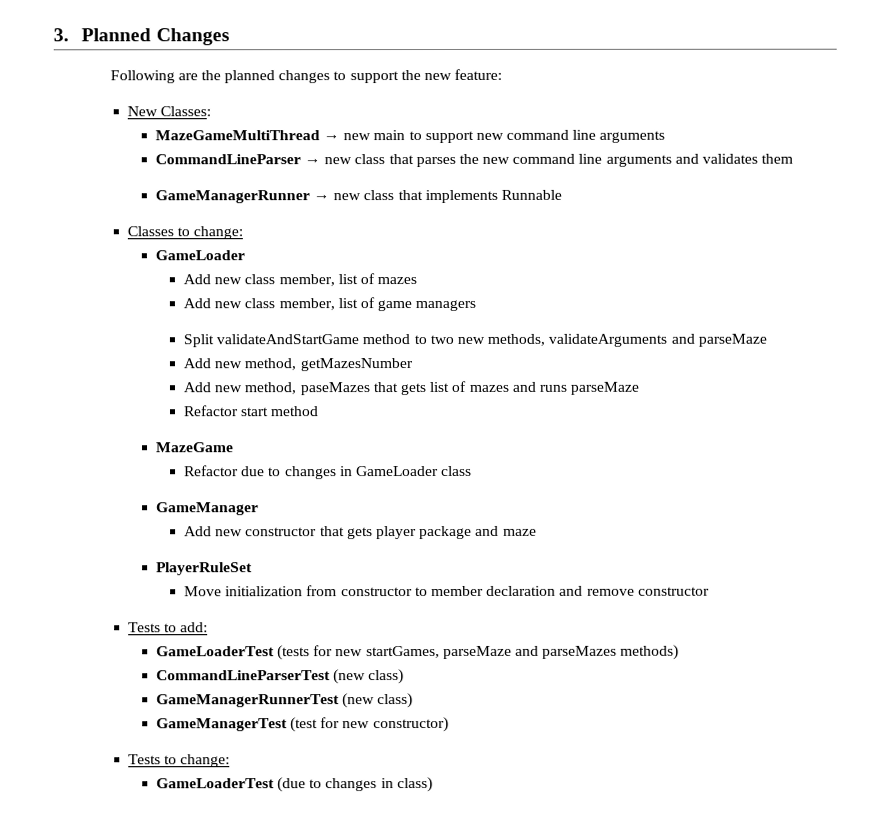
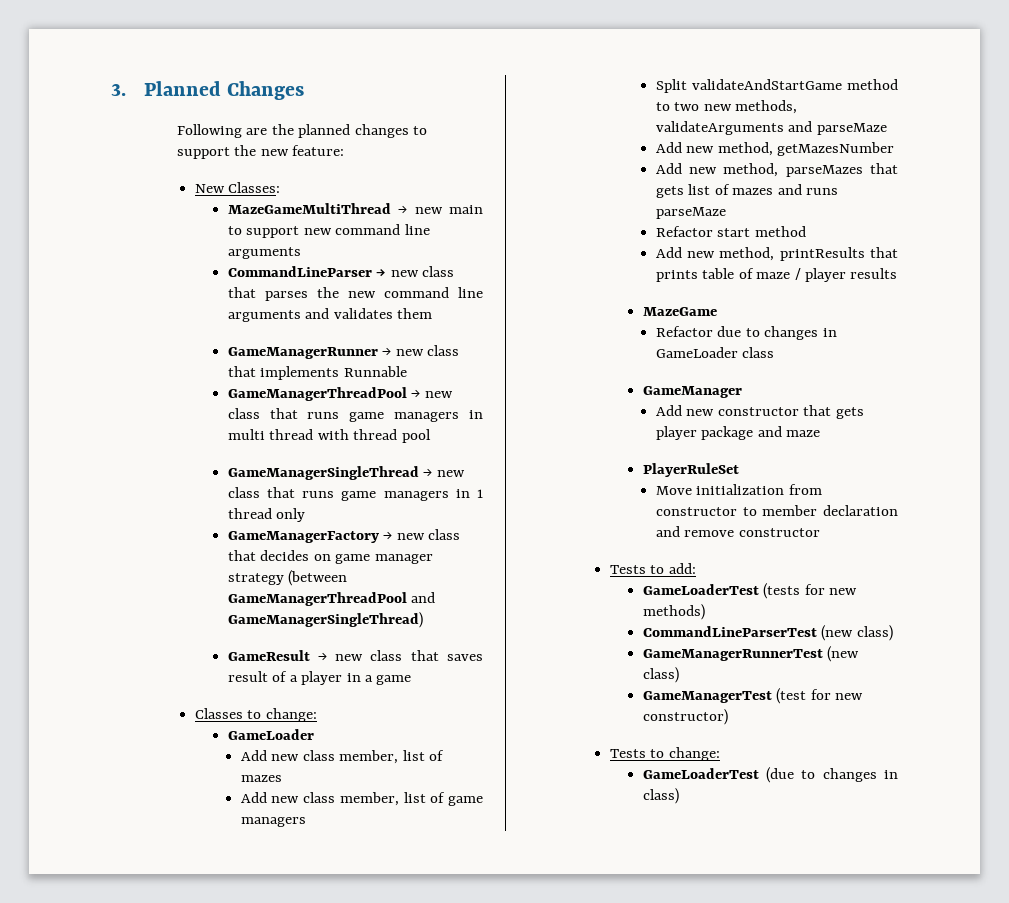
(562, 194) none -> [227,387,453,401] [227,408,483,422] [227,429,431,443] [227,466,465,480] [227,487,484,501] [227,508,306,522] [227,529,461,543] [227,550,433,564] [227,570,348,586] [227,592,436,606] [227,612,423,628] [227,650,483,661] [227,671,412,685] // GameManagerThreadPool → new class that runs game managers in multi thread with thread pool // GameManagerSingleThread → new class that runs game managers in 1 thread only // GameManagerFactory → new class that decides on game manager strategy (between GameManagerThreadPool and GameManagerSingleThread) // GameResult → new class that saves result of a player in a game
[299,382,370,396] paseMazes -> [785,165,863,177] parseMazes
(319, 411) none -> [655,247,898,261] [655,268,898,282] // Add new method, printResults that prints table of maze / player results
[365,645,618,660] startGames, parseMaze and parseMazes -> (858, 591) none

